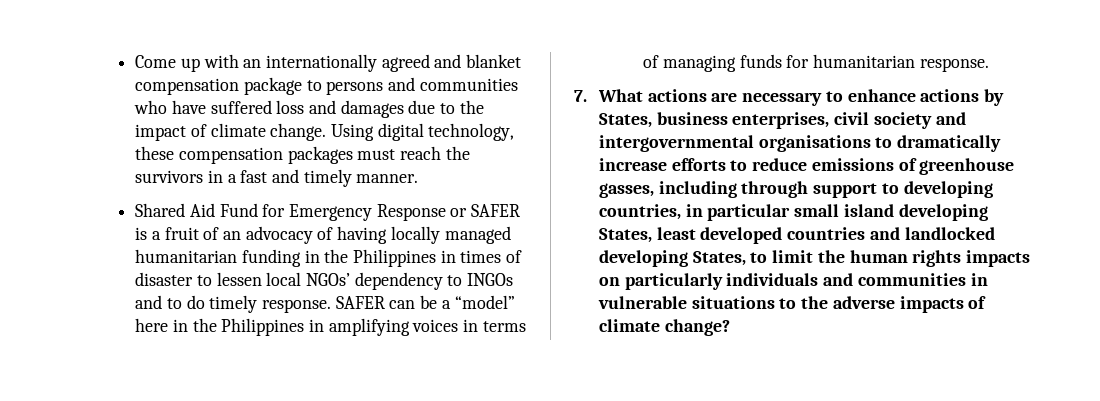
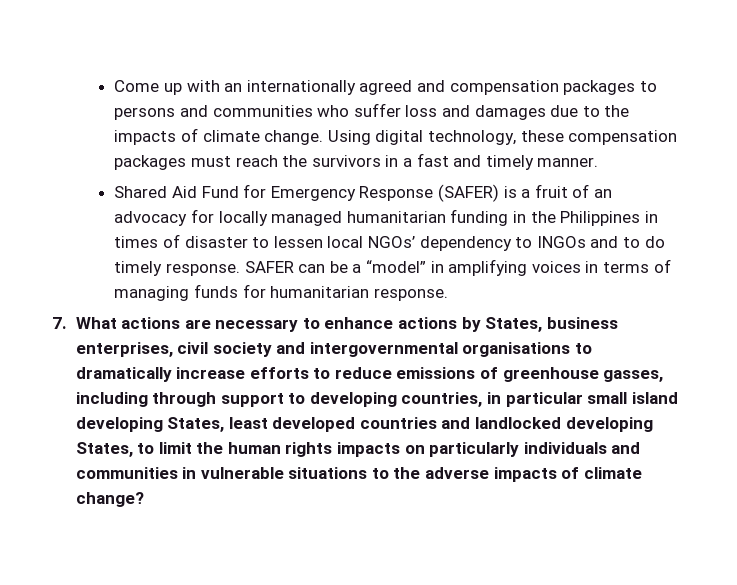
[466,54,522,68] [135,77,302,95] blanket compensation package -> [449,80,636,95] compensation packages
[171,100,272,114] have suffered -> [353,103,401,117] suffer
[135,124,187,141] impact -> [114,130,177,145] impacts
[450,204,521,217] or SAFER -> [437,184,499,202] (SAFER)
[317,226,388,244] of having -> [191,209,215,223] for
[135,318,305,336] here in the Philippines -> (426, 266) none

